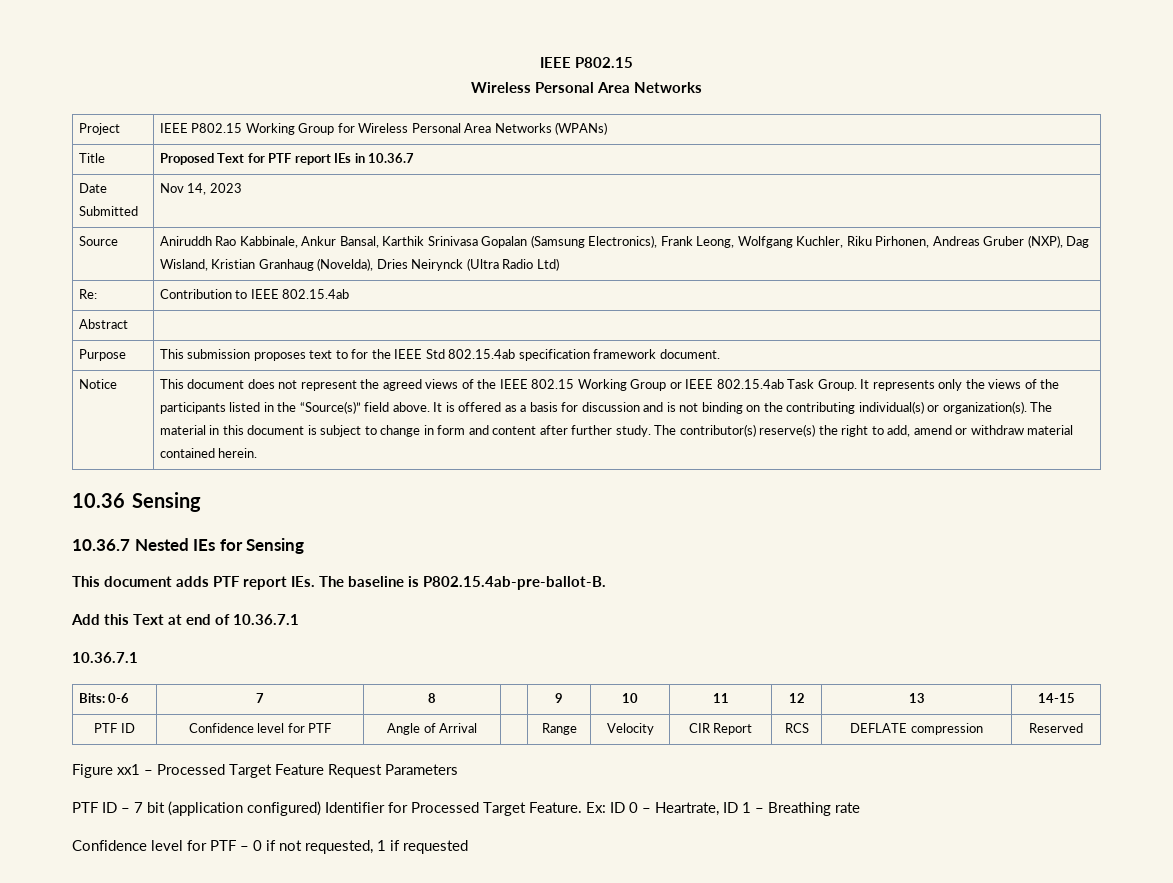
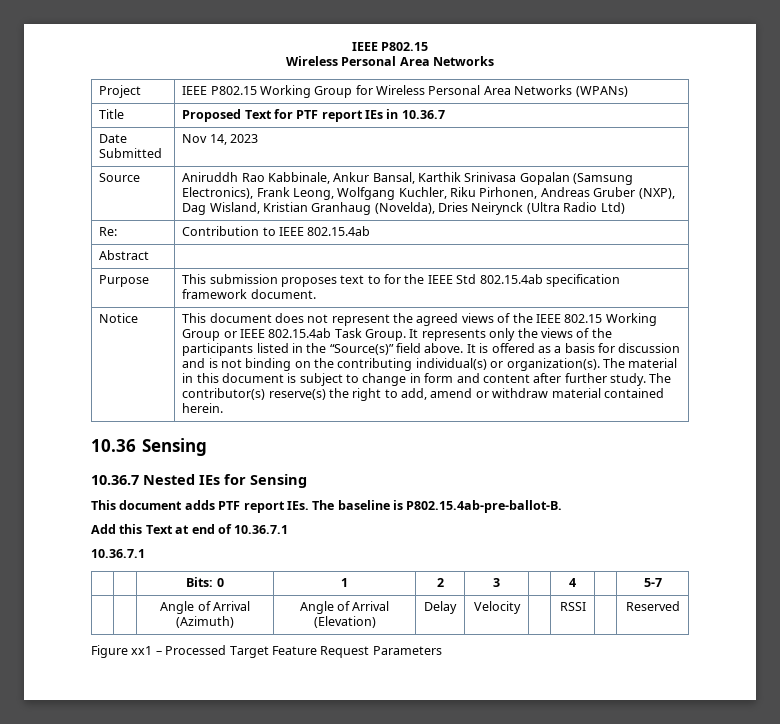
[78,693,130,703] [256,693,264,703] [428,693,436,703] [555,693,563,703] [622,693,638,703] [712,693,729,703] [788,693,805,703] [908,693,925,703] [1037,693,1075,703] [94,723,135,733] [188,723,332,733] [386,723,478,735] [541,723,577,735] [606,723,654,735] [688,723,753,735] [784,723,809,733] [850,723,983,735] Bits: 0-6 | 7 | 8 | | 9 | 10 | 11 | 12 | 13 | 14-15 // PTF ID | Confidence level for PTF | Angle of Arrival | | Range | Velocity | CIR Report | RCS | DEFLATE compression -> [186,577,224,587] [341,578,348,587] [436,578,444,587] [493,578,500,587] [569,578,576,587] [643,578,662,587] [160,601,250,614] [176,616,234,628] [299,601,390,614] [313,616,376,628] [424,601,457,614] [473,601,521,614] [559,602,586,611] | | Bits: 0 | 1 | 2 | 3 | | 4 | | 5-7 // | | Angle of Arrival (Azimuth) | Angle of Arrival (Elevation) | Delay | Velocity | | RSSI |
[72,801,860,816] [72,840,468,854] // PTF ID – 7 bit (application configured) Identifier for Processed Target Feature. Ex: ID 0 – Heartrate, ID 1 – Breathing rate // Confidence level for PTF – 0 if not requested, 1 if requested -> (442, 650) none

